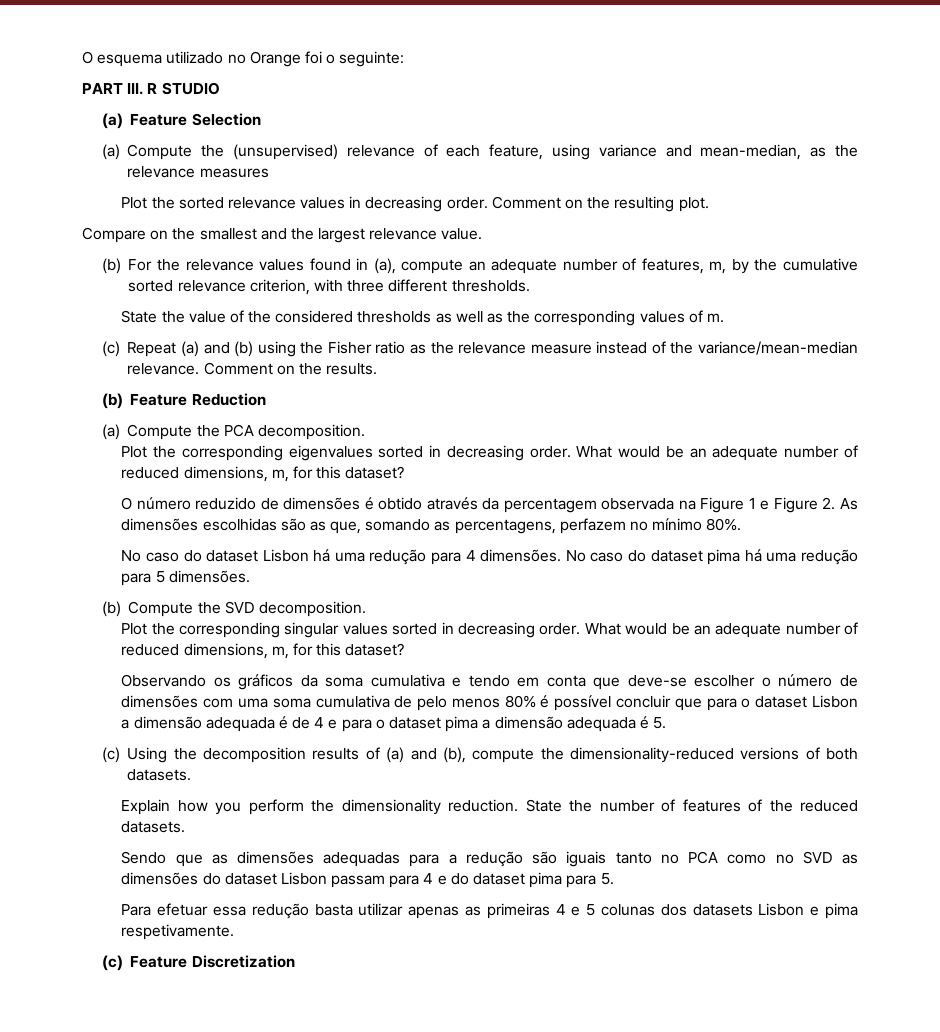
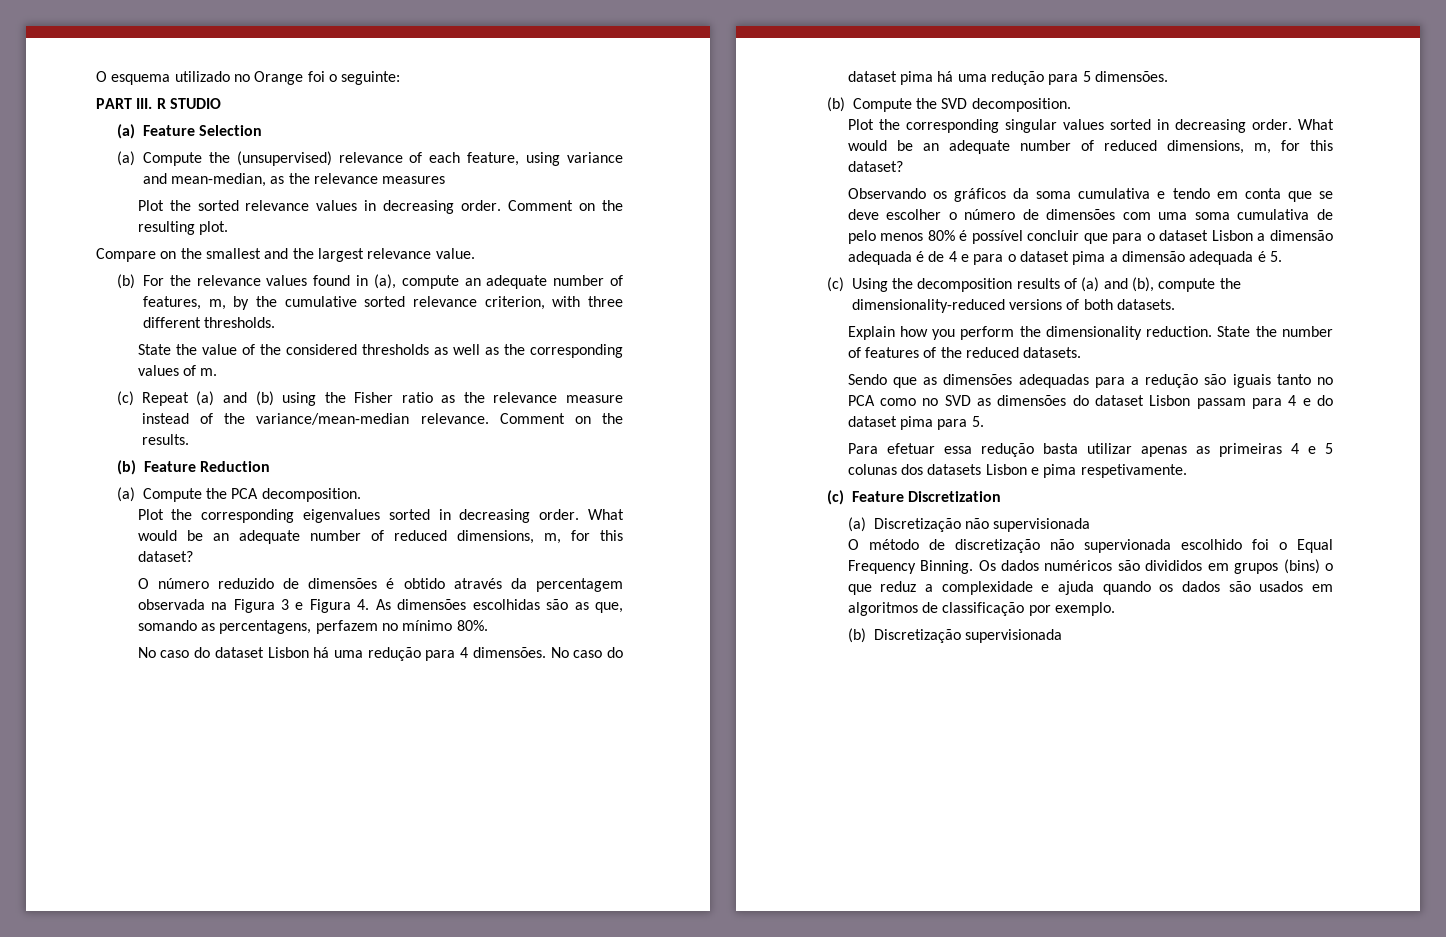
[700,497,836,513] Figure 1 e Figure 2. -> [233,599,370,613] Figura 3 e Figura 4.
[627,675,687,687] deve-se -> [1319,191,1333,199] [847,209,879,220] se deve
(295, 961) none -> [847,517,1091,532] [847,539,1333,553] [847,559,1333,574] [847,581,1333,595] [847,602,1115,616] [847,628,1062,643] // (a) Discretização não supervisionada // O método de discretização não supervionada escolhido foi o Equal Frequency Binning. Os dados numéricos são divididos em grupos (bins) o que reduz a complexidade e ajuda quando os dados são usados em algoritmos de classificação por exemplo. // (b) Discretização supervisionada

